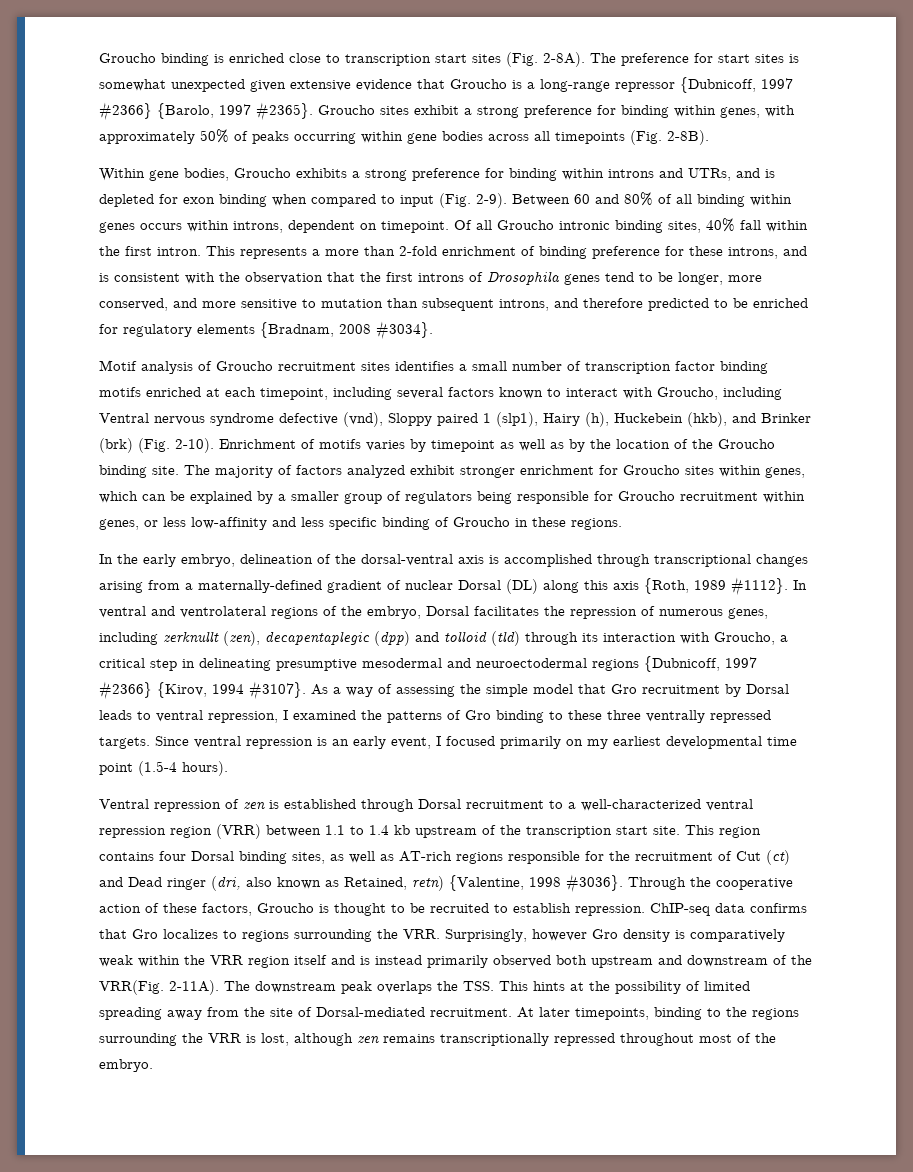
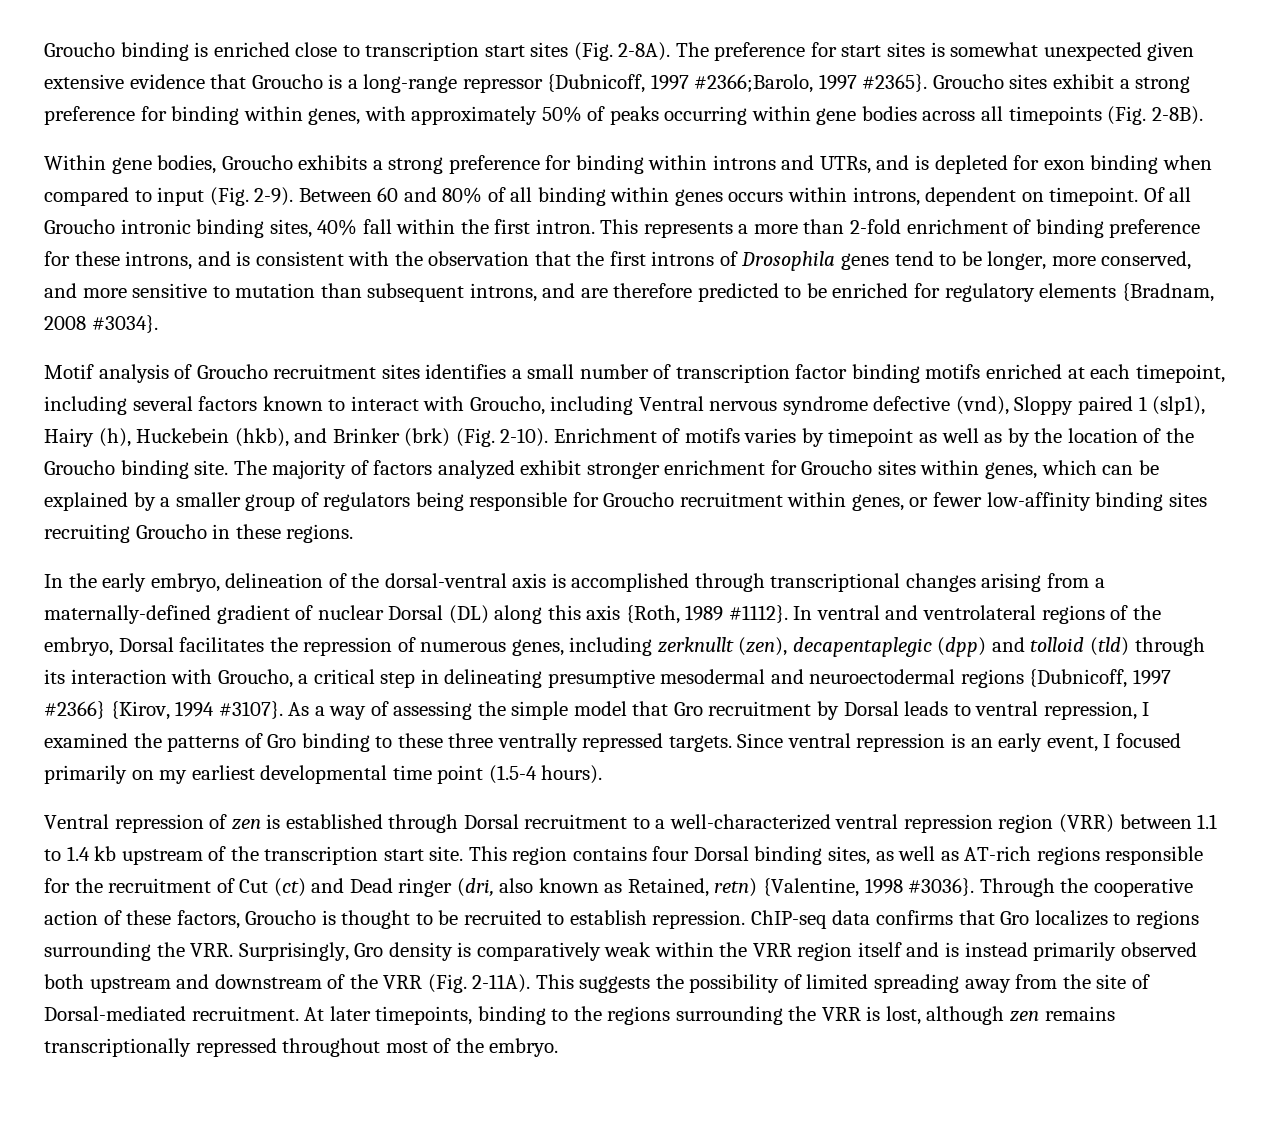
[99,102,214,121] #2366} {Barolo, -> [694,74,814,93] #2366;Barolo,
(578, 303) none -> [580,288,608,298] are
[163,517,449,530] less low-affinity and less specific binding of -> [933,492,1207,511] [44,524,130,543] fewer low-affinity binding sites recruiting
[532,929,587,941] however -> (349, 951) none
[99,980,584,995] VRR(Fig. 2-11A). The downstream peak overlaps the TSS. This hints at -> [383,974,651,993] VRR (Fig. 2-11A). This suggests

